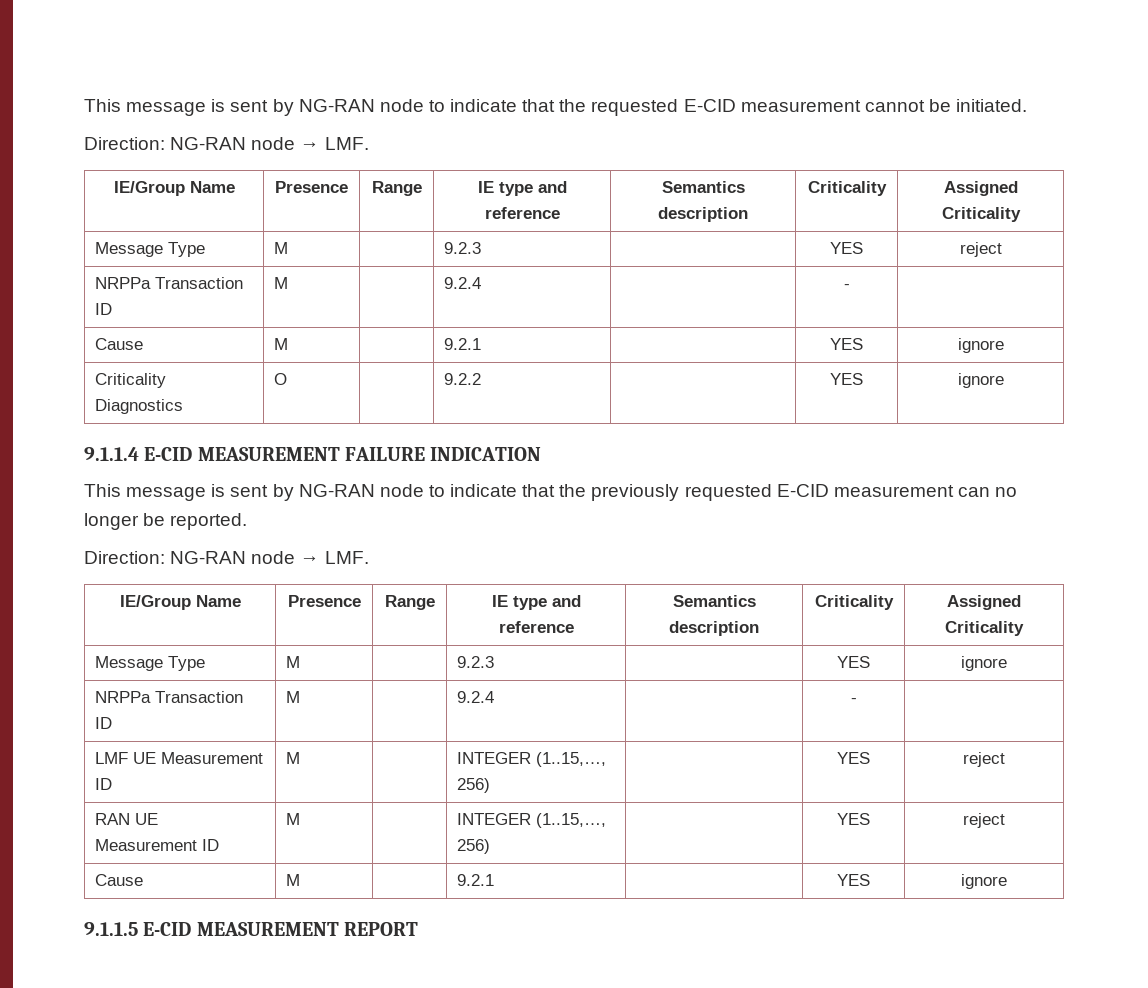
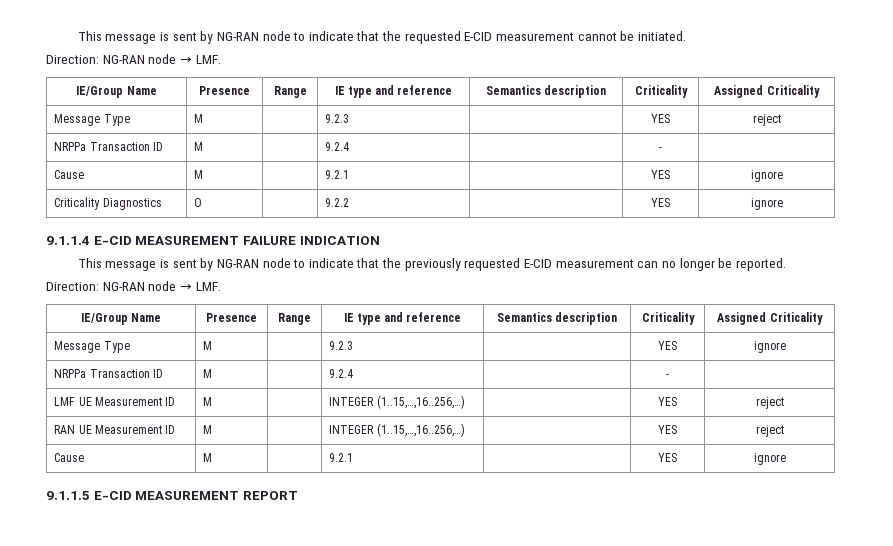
[536,752,607,767] [457,778,491,793] (1..15,…, 256) -> [376,395,465,409] (1..15,…,16..256,…)
[536,813,607,828] [457,839,491,854] (1..15,…, 256) -> [376,423,465,437] (1..15,…,16..256,…)

